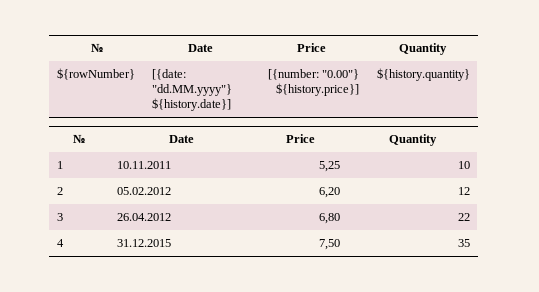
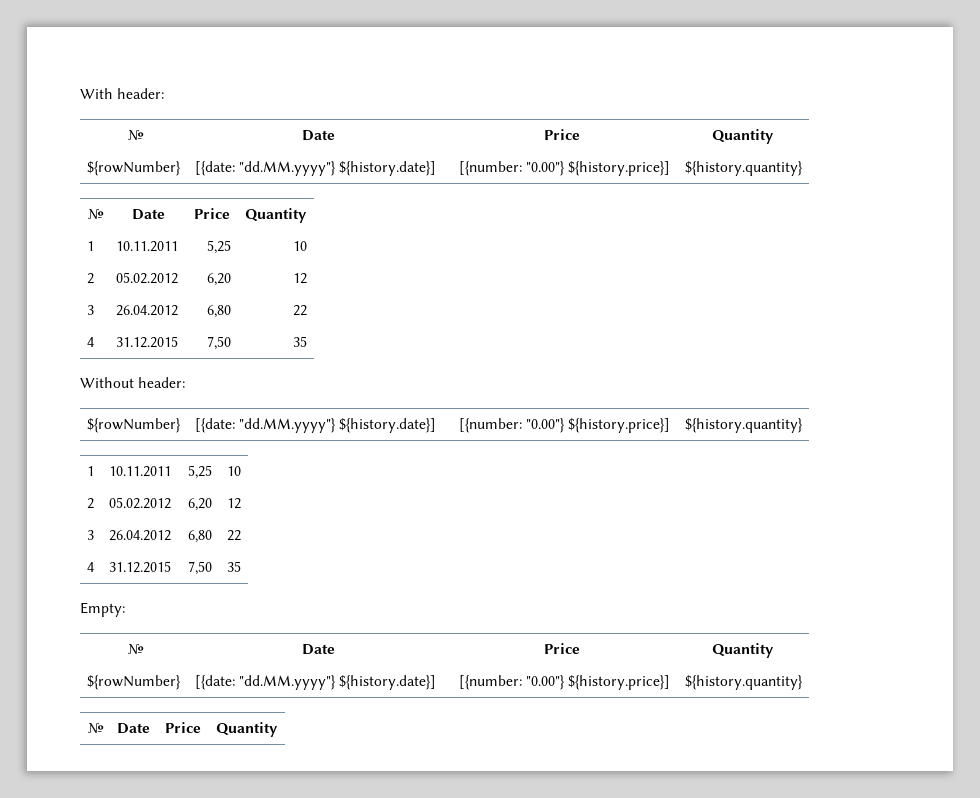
(90, 47) none -> [80,88,165,99] With header: //
(470, 243) none -> [80,377,186,388] [87,418,182,433] [195,418,437,433] [458,418,670,433] [684,418,803,433] [87,466,95,476] [109,466,172,477] [187,465,212,479] [226,466,241,476] [87,498,95,509] [109,497,172,509] [187,498,212,511] [226,498,241,509] [87,530,95,540] [109,530,172,541] [187,530,212,543] [226,530,241,541] [87,562,95,572] [109,561,172,573] [187,561,212,575] [226,561,241,572] [80,602,125,617] [127,644,144,654] [301,644,335,655] [544,643,580,654] [712,643,774,658] [87,675,182,690] [195,675,437,690] [458,675,670,690] [684,675,803,690] [88,723,104,733] [117,723,150,734] [165,722,201,733] [216,722,278,737] // Without header: // ${rowNumber} | [{date: "dd.MM.yyyy"} ${history.date}] | [{number: "0.00"} ${history.price}] | ${history.quantity} // 1 | 10.11.2011 | 5,25 | 10 // 2 | 05.02.2012 | 6,20 | 12 // 3 | 26.04.2012 | 6,80 | 22 // 4 | 31.12.2015 | 7,50 | 35 // Empty: // № | Date | Price | Quantity // ${rowNumber} | [{date: "dd.MM.yyyy"} ${history.date}] | [{number: "0.00"} ${history.price}] | ${history.quantity} // № | Date | Price | Quantity

